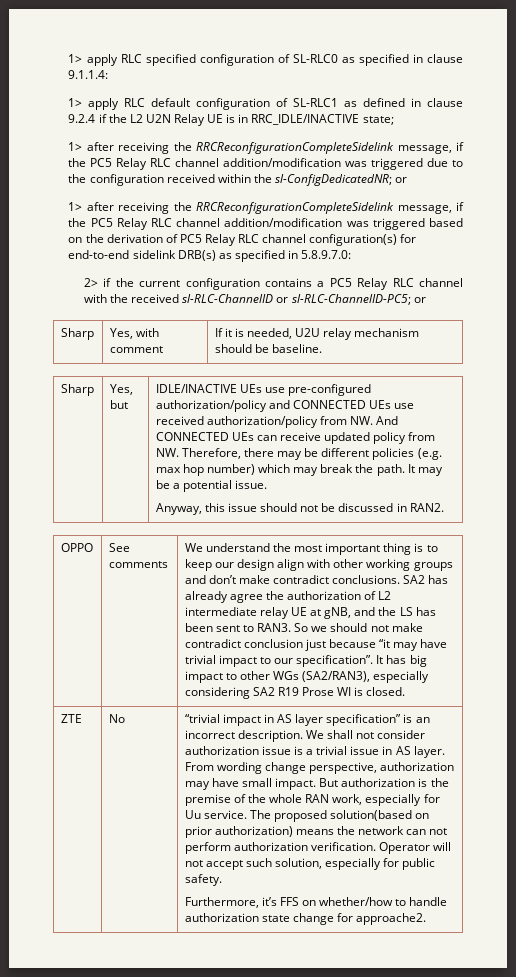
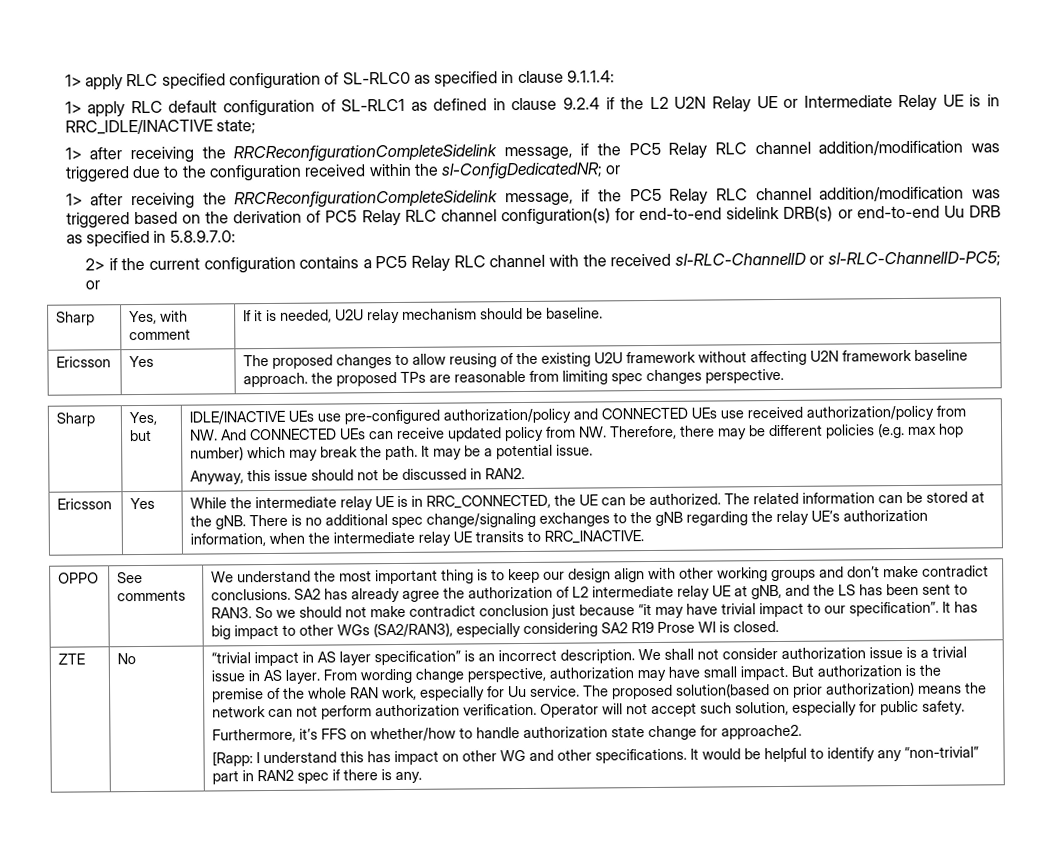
(224, 118) none -> [783,94,964,112] or Intermediate Relay UE
(216, 255) none -> [837,205,1002,219] or end-to-end Uu DRB
(323, 348) none -> [56,356,112,368] [129,355,155,368] [243,349,969,369] [243,368,785,388] // Ericsson | Yes | The proposed changes to allow reusing of the existing U2U framework without affecting U2N framework baseline approach. the proposed TPs are reasonable from limiting spec changes perspective.
(444, 507) none -> [57,498,113,510] [130,497,156,510] [190,491,986,511] [190,509,929,530] [190,530,645,547] // Ericsson | Yes | While the intermediate relay UE is in RRC_CONNECTED, the UE can be authorized. The related information can be stored at the gNB. There is no additional spec change/signaling exchanges to the gNB regarding the relay UE’s authorization information, when the intermediate relay UE transits to RRC_INACTIVE.
(427, 919) none -> [212,746,980,767] [212,769,423,785] // [Rapp: I understand this has impact on other WG and other specifications. It would be helpful to identify any “non-trivial” part in RAN2 spec if there is any.

